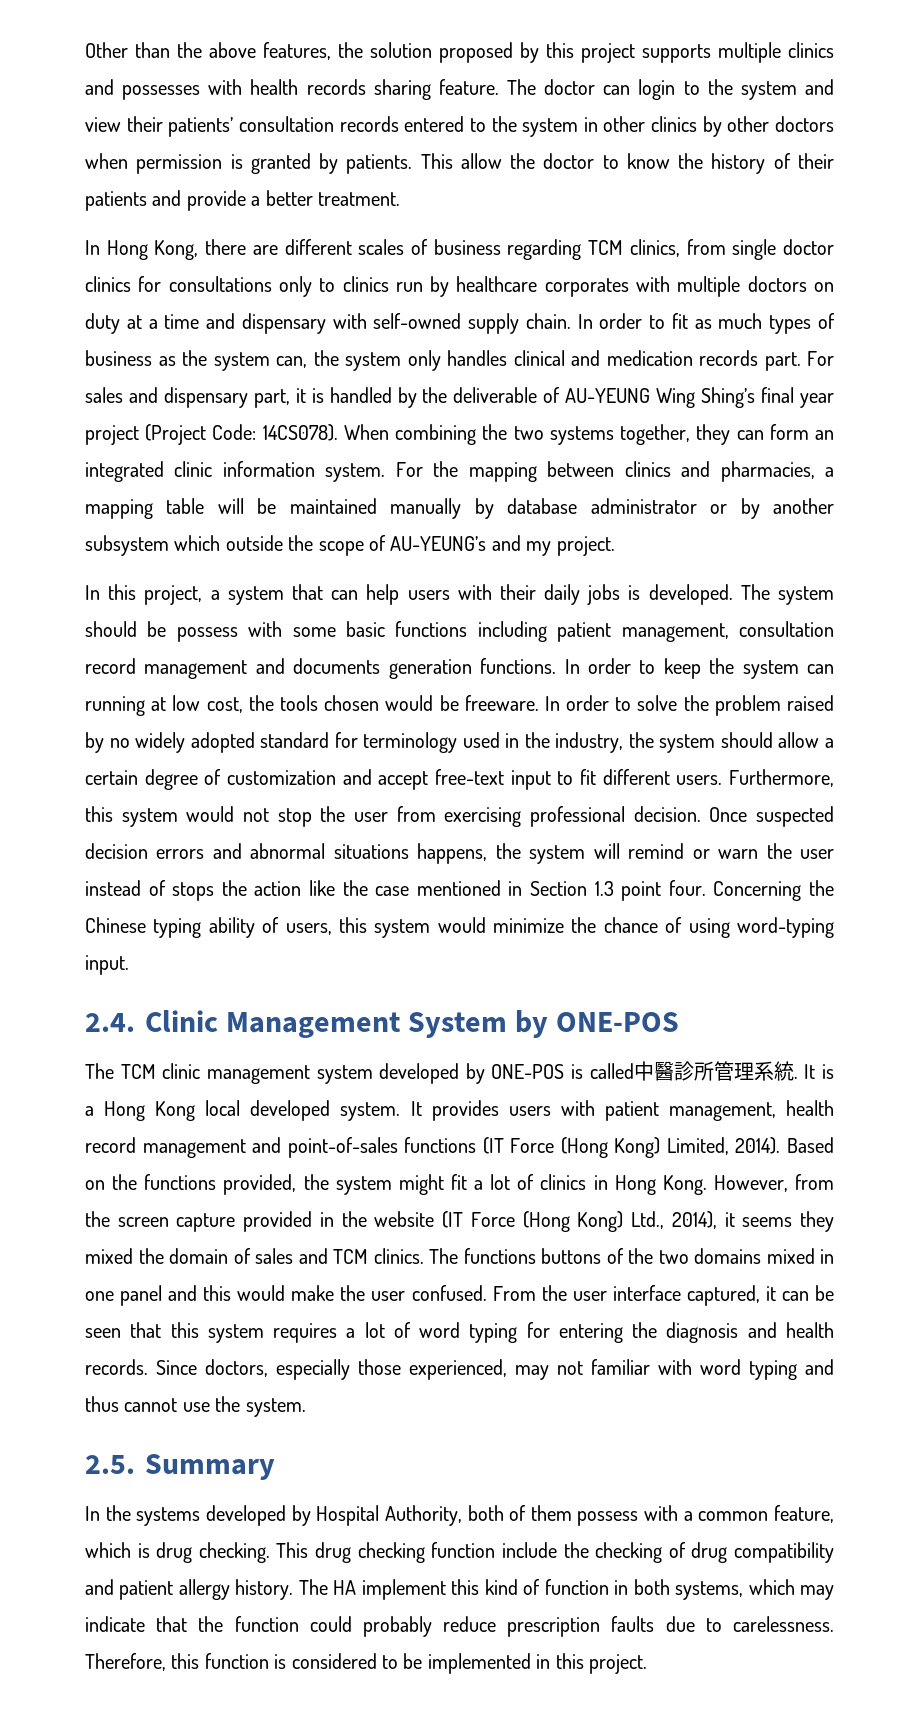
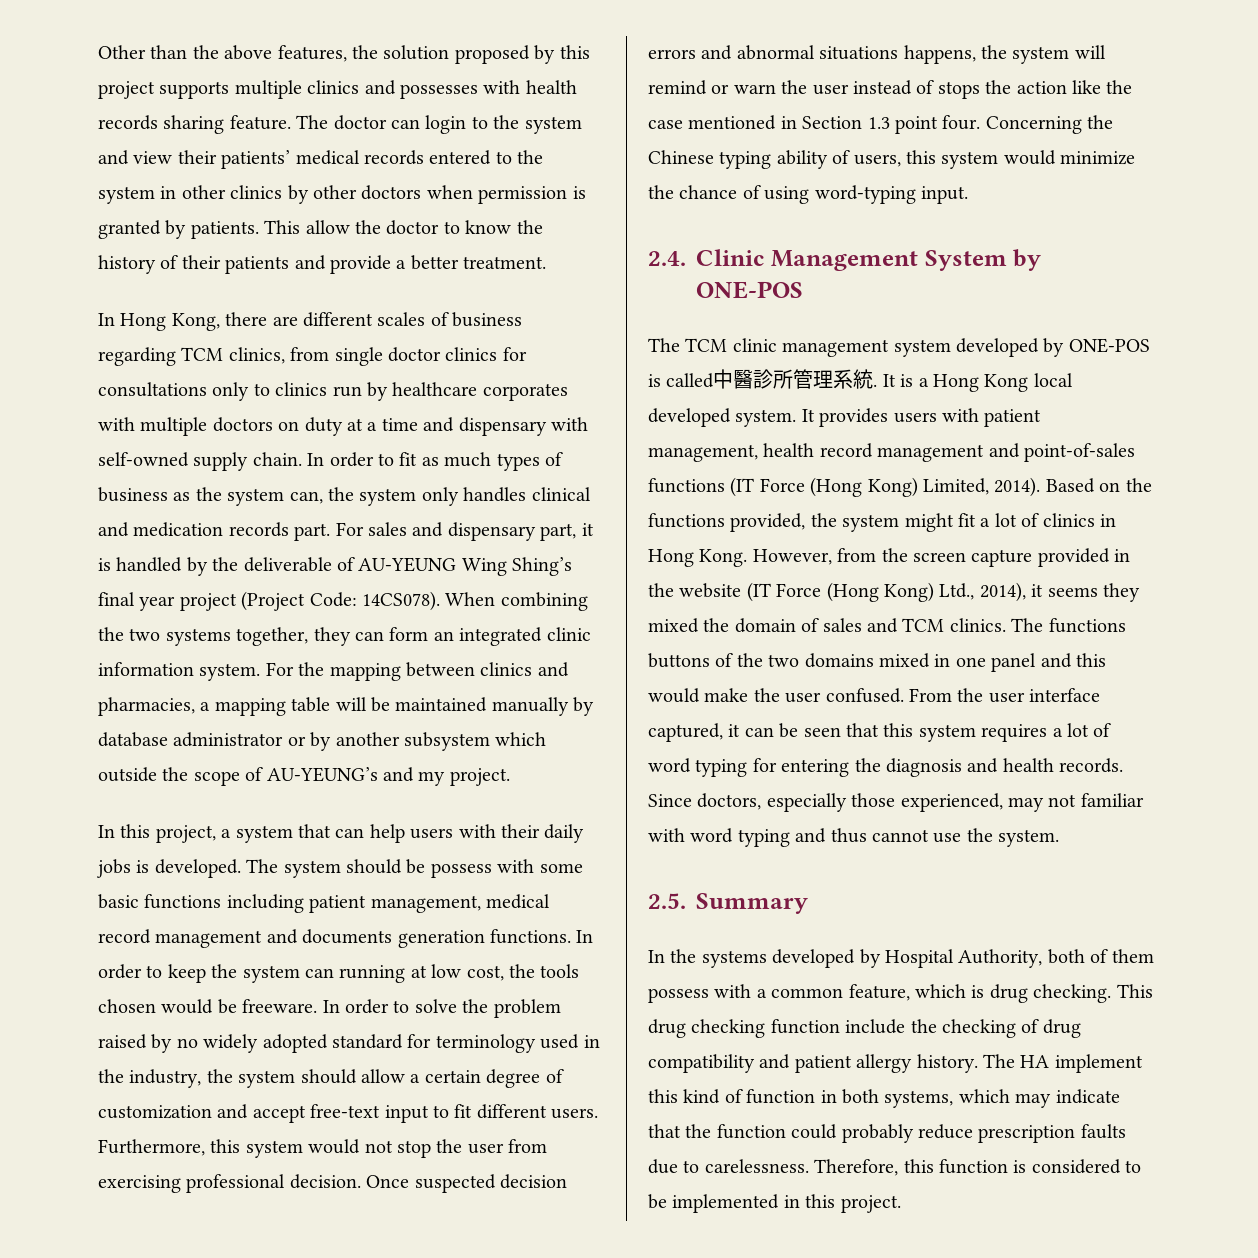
[238,116,334,132] consultation -> [295,150,360,165] medical
[738,621,834,637] consultation -> [486,894,550,909] medical

